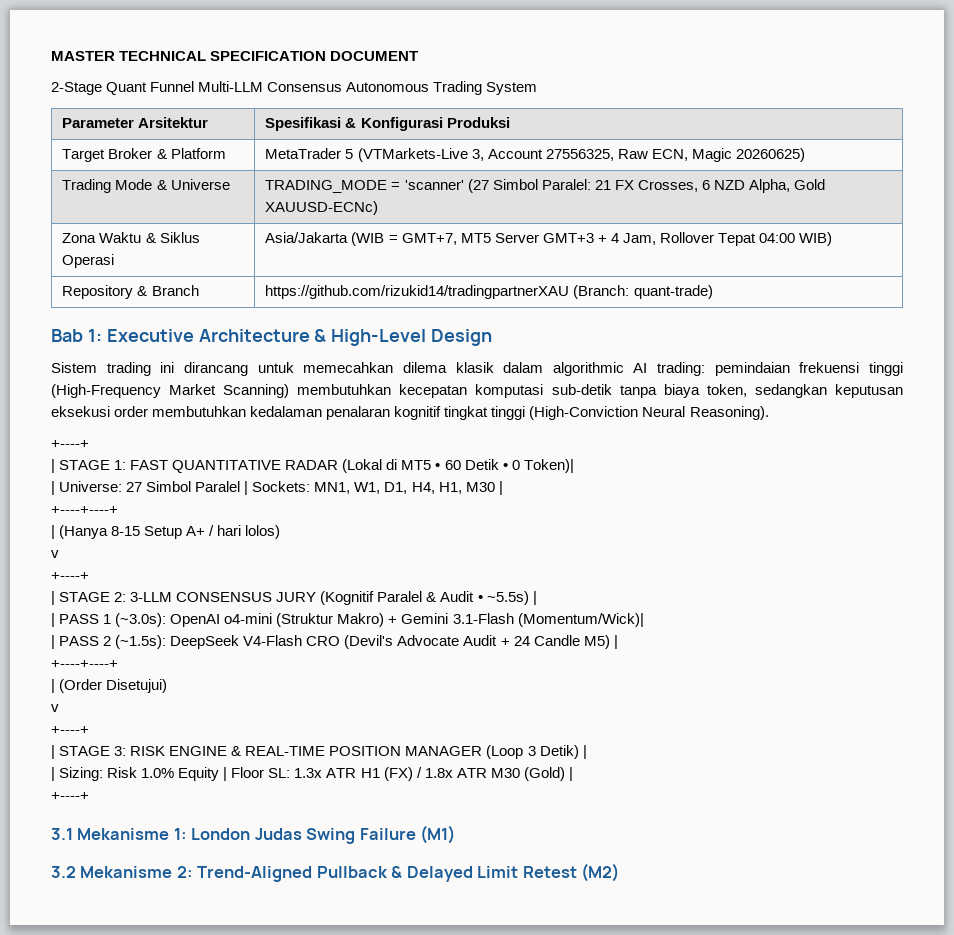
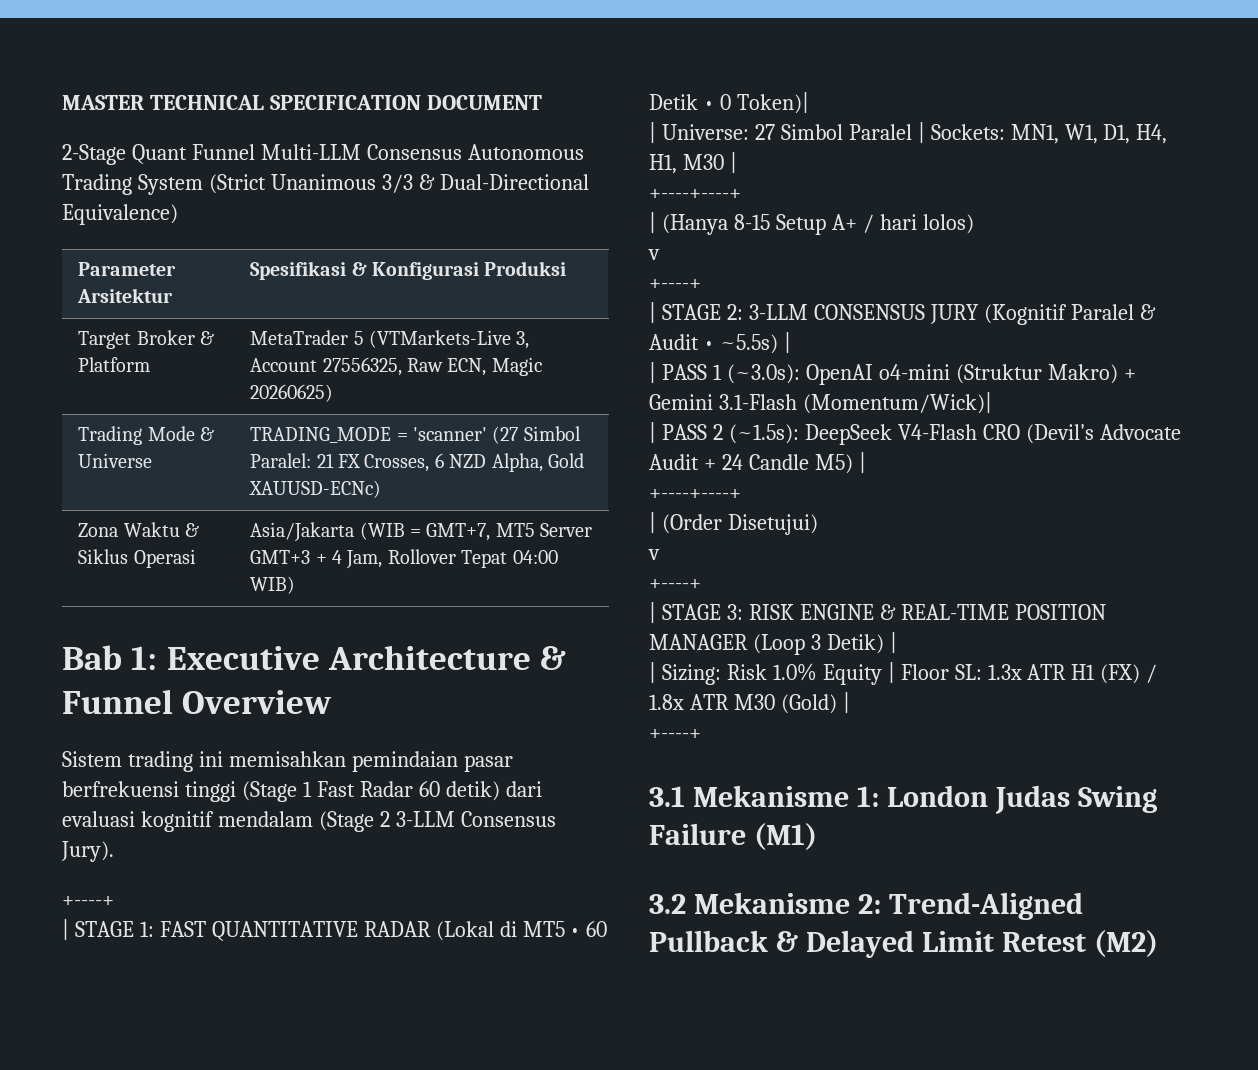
(538, 88) none -> [208,174,589,194] [62,204,178,225] (Strict Unanimous 3/3 & Dual-Directional Equivalence)
[62,285,199,299] [265,285,713,299] // Repository & Branch | https://github.com/rizukid14/tradingpartnerXAU (Branch: quant-trade) -> (296, 585) none
[331,329,493,346] High-Level Design -> [62,689,333,714] Funnel Overview
[183,362,903,376] [51,384,904,398] [51,406,769,420] dirancang untuk memecahkan dilema klasik dalam algorithmic AI trading: pemindaian frekuensi tinggi (High-Frequency Market Scanning) membutuhkan kecepatan komputasi sub-detik tanpa biaya token, sedangkan keputusan eksekusi order membutuhkan kedalaman penalaran kognitif tingkat tinggi (High-Conviction Neural Reasoning). -> [228,751,513,772] [62,781,542,802] [62,811,556,832] [61,841,114,862] memisahkan pemindaian pasar berfrekuensi tinggi (Stage 1 Fast Radar 60 detik) dari evaluasi kognitif mendalam (Stage 2 3-LLM Consensus Jury).

